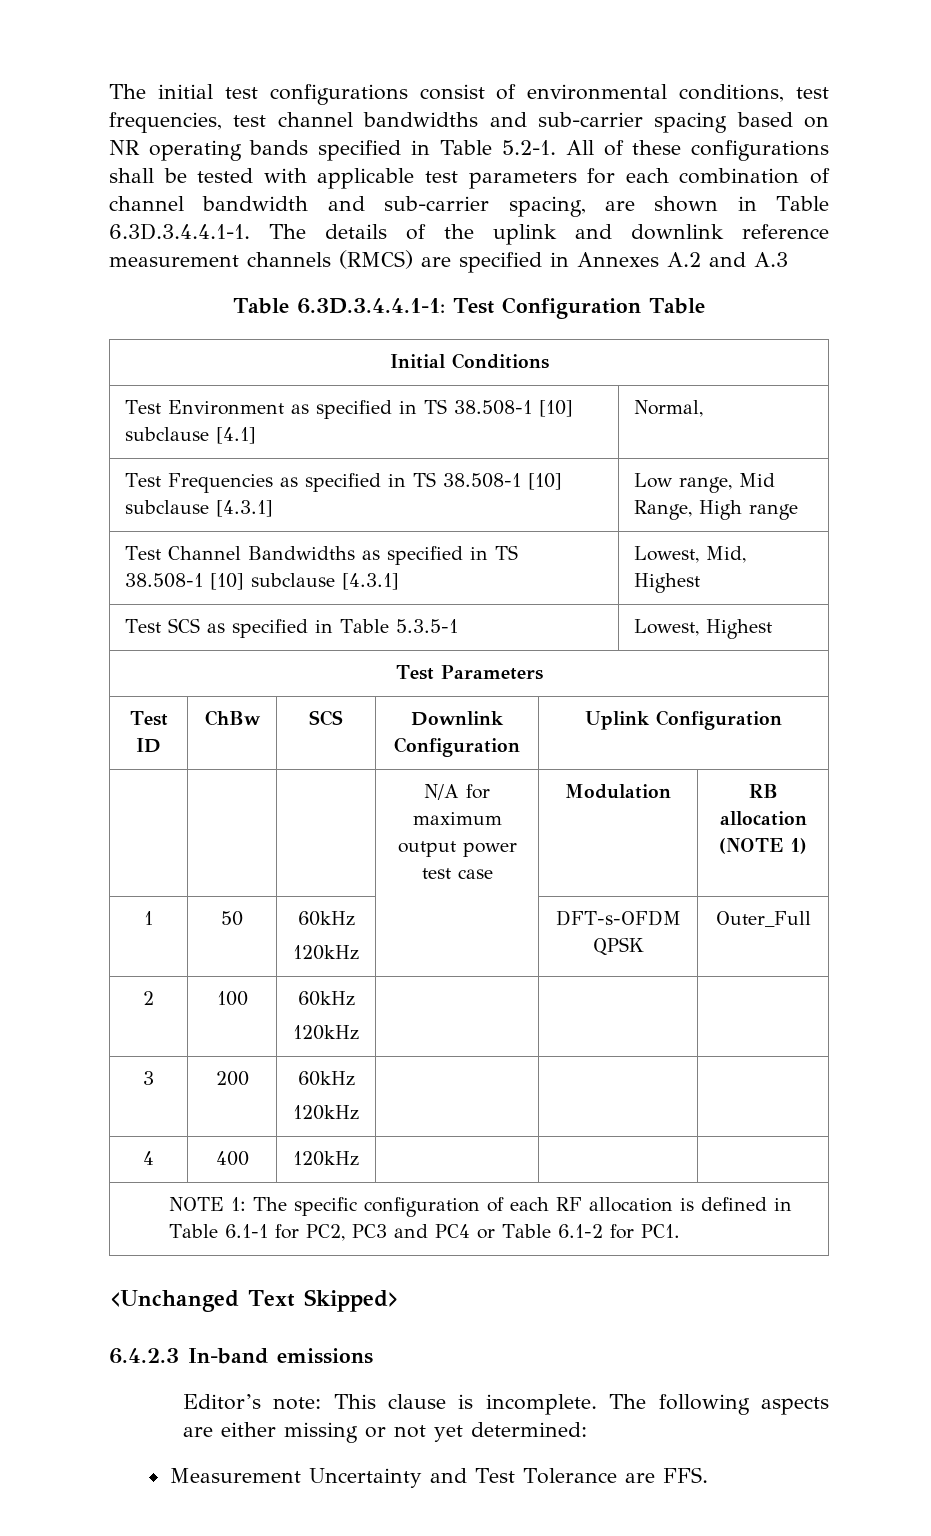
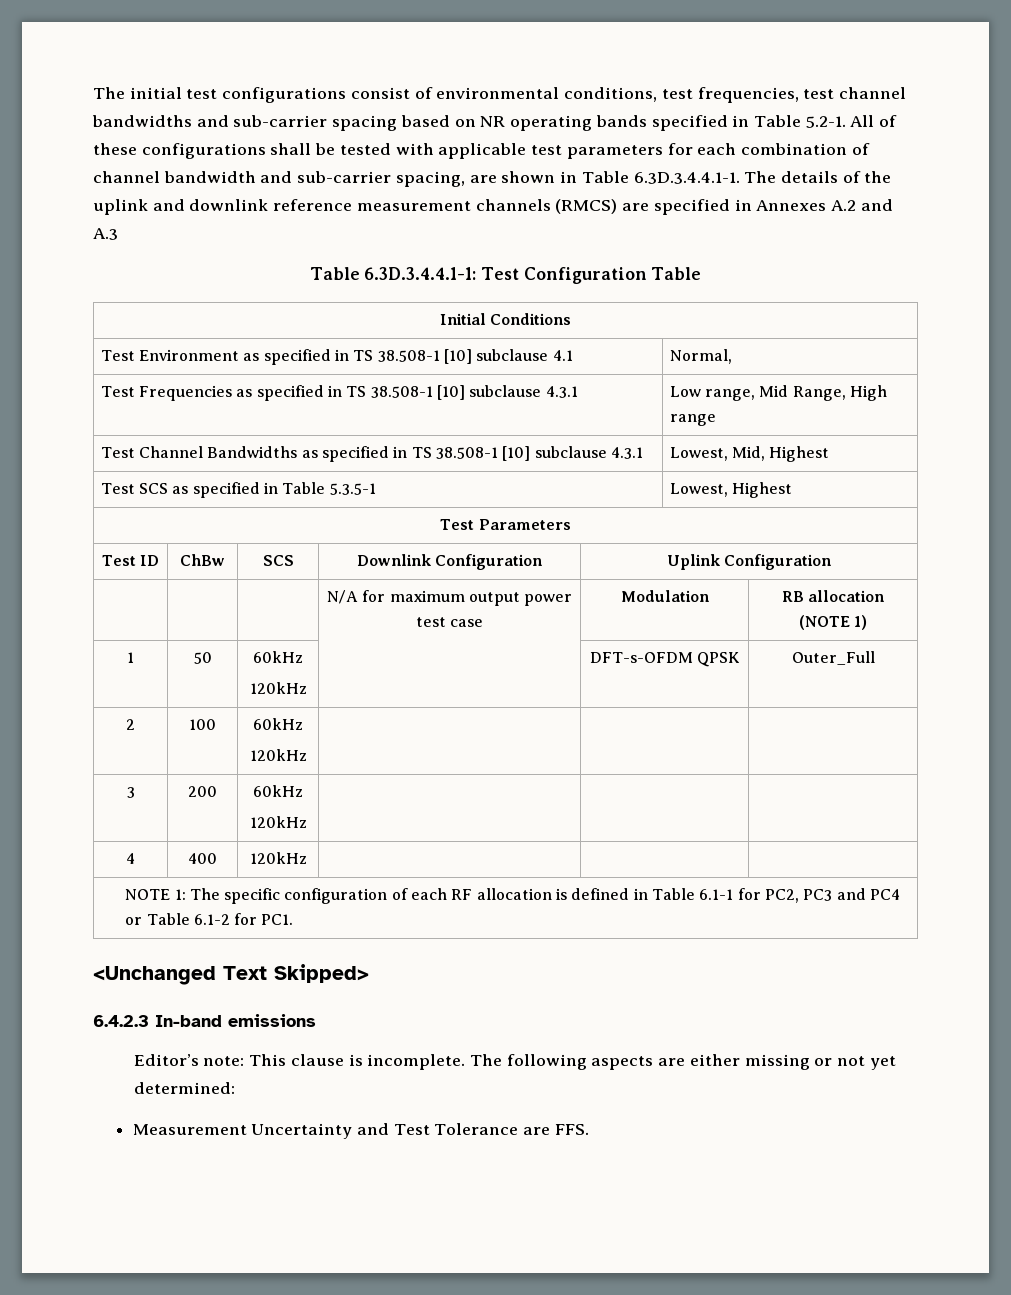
[216,427,257,444] [4.1] -> [552,350,573,361] 4.1
[216,500,274,517] [4.3.1] -> [545,386,578,398] 4.3.1
[342,573,400,590] [4.3.1] -> [610,447,643,459] 4.3.1

